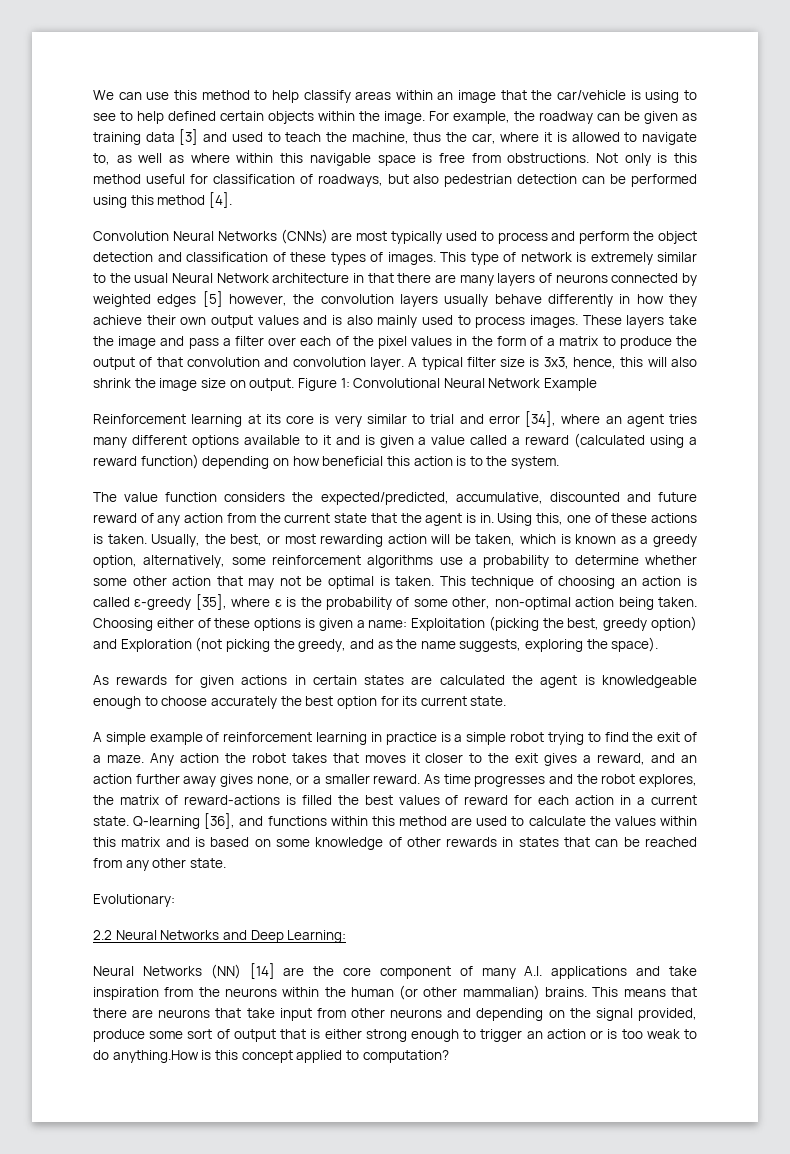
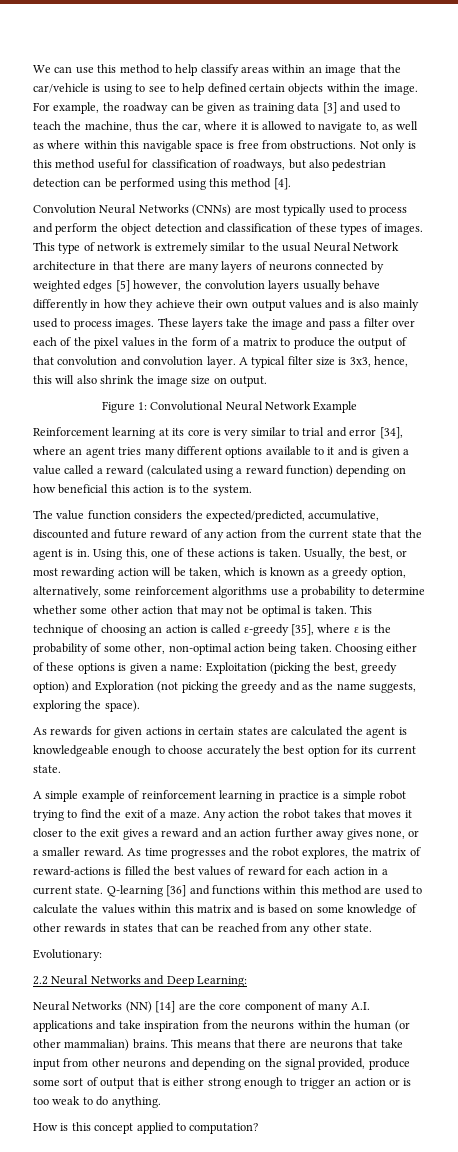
(295, 384) none -> (267, 381) //
[298,639,347,652] greedy, -> [241,681,278,693] greedy
[597,753,646,765] reward, -> [161,828,200,838] reward
[204,813,236,829] [36], -> [166,885,187,897] [36]
[112,1050,199,1063] anything.How -> [111,1096,161,1108] [33,1123,58,1131] anything. // How

